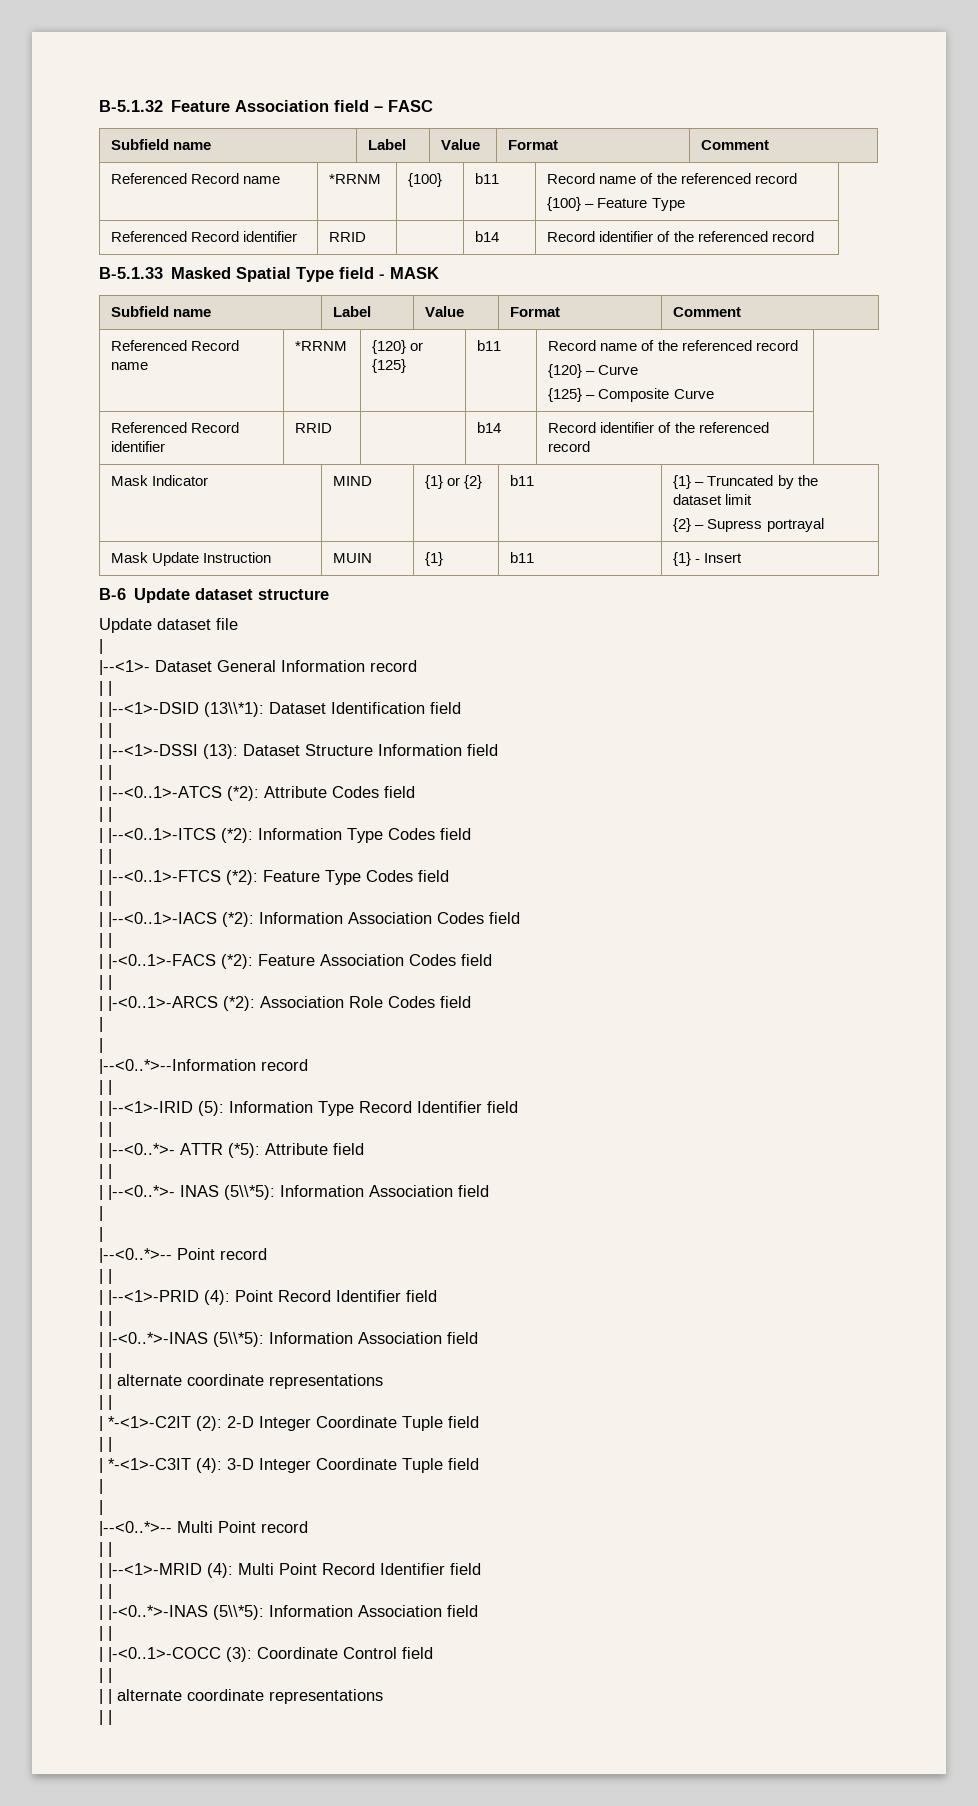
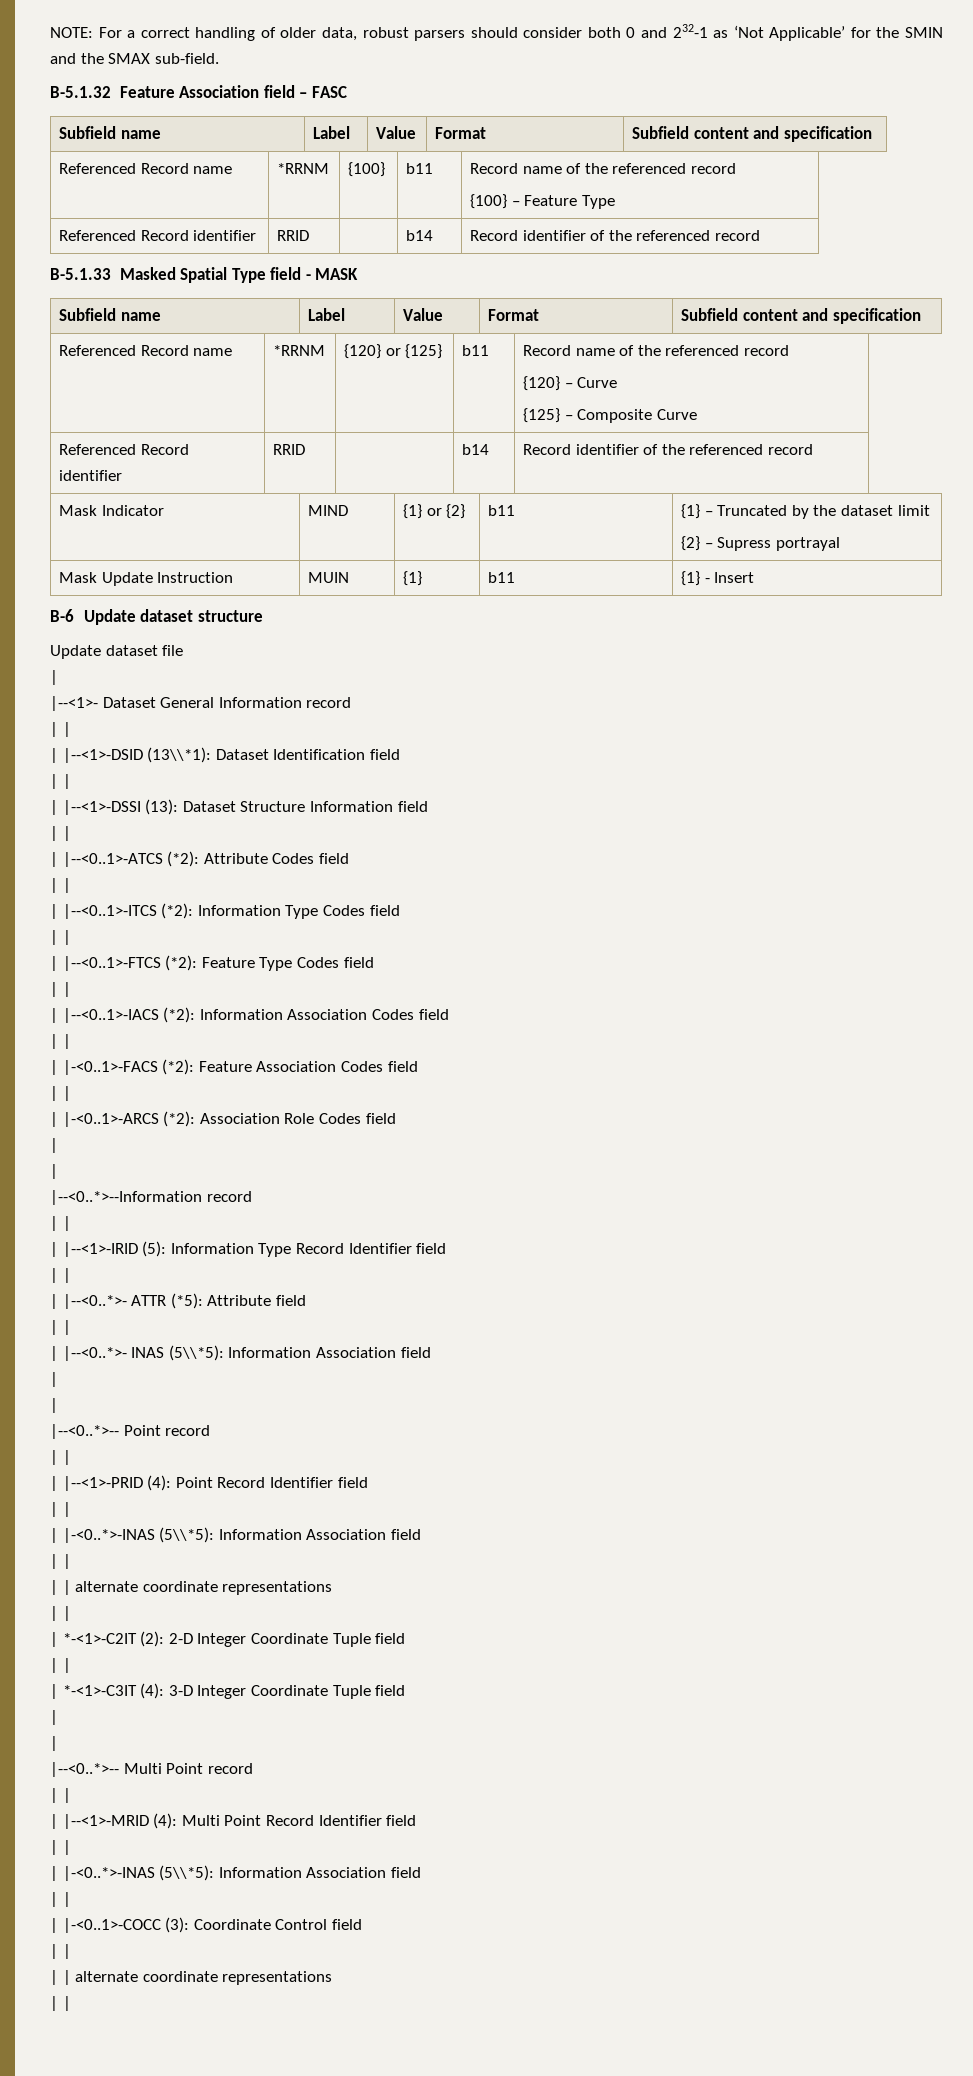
(99, 106) none -> [50,24,943,41] [50,53,219,64] NOTE: For a correct handling of older data, robust parsers should consider both 0 and 232-1 as ‘Not Applicable’ for the SMIN and the SMAX sub-field. //
[701,140,770,150] Comment -> [631,126,872,142] Subfield content and specification
[673,307,742,317] Comment -> [680,308,921,324] Subfield content and specification

